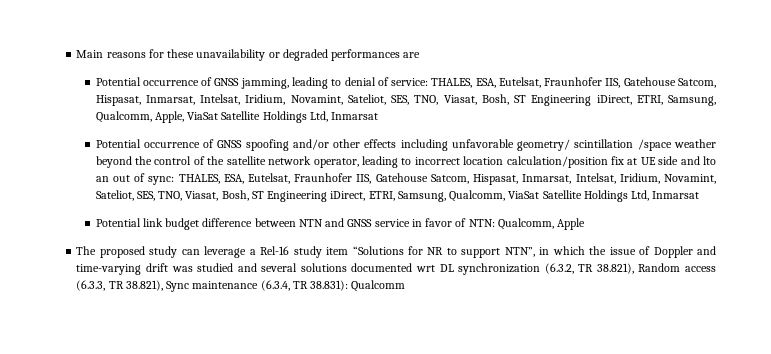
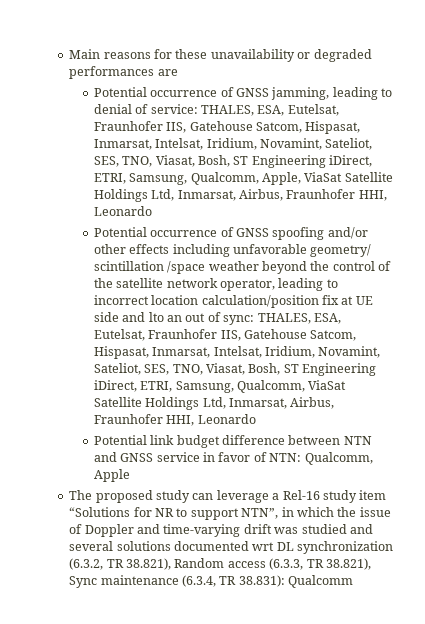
[331,112,379,120] Inmarsat -> [177,189,387,201] [93,206,152,216] Inmarsat, Airbus, Fraunhofer HHI, Leonardo
[652,191,700,199] Inmarsat -> [229,397,335,409] [93,414,256,426] Inmarsat, Airbus, Fraunhofer HHI, Leonardo

